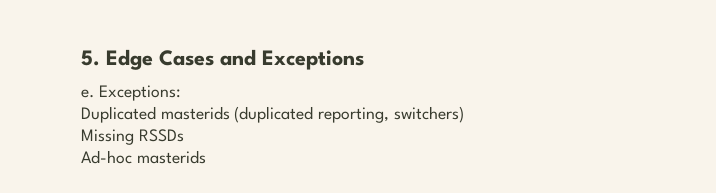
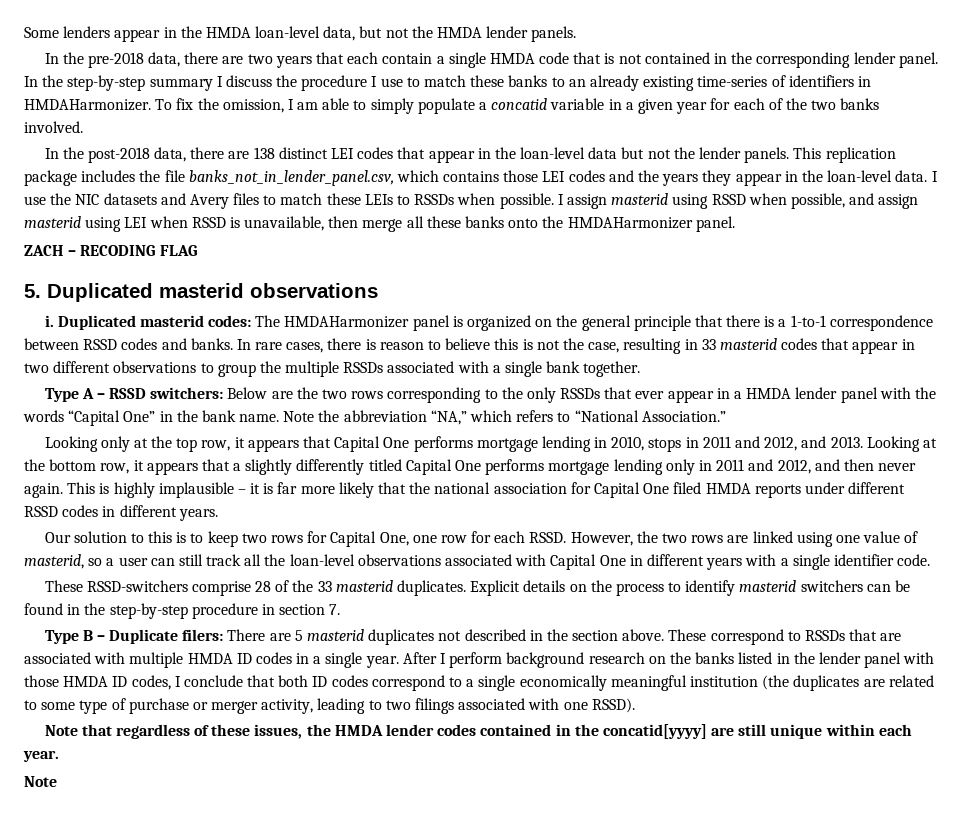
[81,49,364,70] [81,85,181,101] [81,106,464,123] [81,129,184,145] [81,150,206,164] 5. Edge Cases and Exceptions // e. Exceptions: // Duplicated masterids (duplicated reporting, switchers) // Missing RSSDs // Ad-hoc masterids -> [24,26,577,42] [44,52,938,68] [24,75,871,91] [24,98,880,114] [24,121,83,133] [44,147,896,163] [24,170,938,186] [24,193,919,209] [24,216,735,232] [24,245,197,256] [24,283,378,302] [44,315,933,331] [24,338,915,354] [24,361,641,377] [44,387,936,403] [23,410,726,426] [44,436,937,452] [24,459,917,475] [24,482,906,498] [24,505,218,521] [44,531,919,547] [24,554,931,570] [44,580,911,596] [24,603,341,619] [44,629,902,645] [24,652,935,668] [24,675,934,691] [24,698,635,714] [44,724,912,739] [23,750,59,762] [24,776,57,787] Some lenders appear in the HMDA loan-level data, but not the HMDA lender panels. // In the pre-2018 data, there are two years that each contain a single HMDA code that is not contained in the corresponding lender panel. In the step-by-step summary I discuss the procedure I use to match these banks to an already existing time-series of identifiers in HMDAHarmonizer. To fix the omission, I am able to simply populate a concatid variable in a given year for each of the two banks involved. // In the post-2018 data, there are 138 distinct LEI codes that appear in the loan-level data but not the lender panels. This replication package includes the file banks_not_in_lender_panel.csv, which contains those LEI codes and the years they appear in the loan-level data. I use the NIC datasets and Avery files to match these LEIs to RSSDs when possible. I assign masterid using RSSD when possible, and assign masterid using LEI when RSSD is unavailable, then merge all these banks onto the HMDAHarmonizer panel. // ZACH – RECODING FLAG // 5. Duplicated masterid observations // i. Duplicated masterid codes: The HMDAHarmonizer panel is organized on the general principle that there is a 1-to-1 correspondence between RSSD codes and banks. In rare cases, there is reason to believe this is not the case, resulting in 33 masterid codes that appear in two different observations to group the multiple RSSDs associated with a single bank together. // Type A – RSSD switchers: Below are the two rows corresponding to the only RSSDs that ever appear in a HMDA lender panel with the words “Capital One” in the bank name. Note the abbreviation “NA,” which refers to “National Association.” // Looking only at the top row, it appears that Capital One performs mortgage lending in 2010, stops in 2011 and 2012, and 2013. Looking at the bottom row, it appears that a slightly differently titled Capital One performs mortgage lending only in 2011 and 2012, and then never again. This is highly implausible – it is far more likely that the national association for Capital One filed HMDA reports under different RSSD codes in different years. // Our solution to this is to keep two rows for Capital One, one row for each RSSD. However, the two rows are linked using one value of masterid, so a user can still track all the loan-level observations associated with Capital One in different years with a single identifier code. // These RSSD-switchers comprise 28 of the 33 masterid duplicates. Explicit details on the process to identify masterid switchers can be found in the step-by-step procedure in section 7. // Type B – Duplicate filers: There are 5 masterid duplicates not described in the section above. These correspond to RSSDs that are associated with multiple HMDA ID codes in a single year. After I perform background research on the banks listed in the lender panel with those HMDA ID codes, I conclude that both ID codes correspond to a single economically meaningful institution (the duplicates are related to some type of purchase or merger activity, leading to two filings associated with one RSSD). // Note that regardless of these issues, the HMDA lender codes contained in the concatid[yyyy] are still unique within each year. // Note

